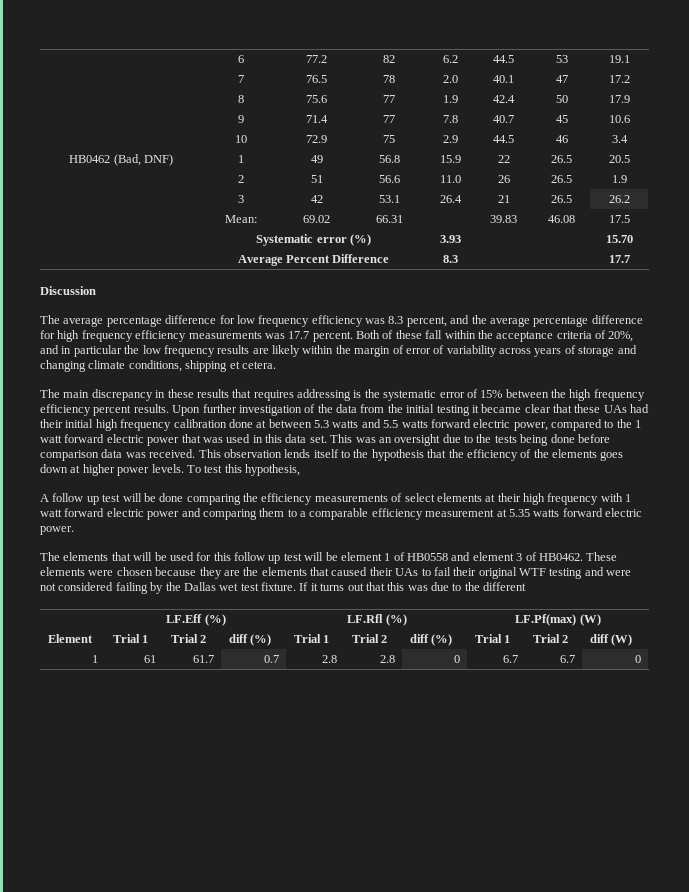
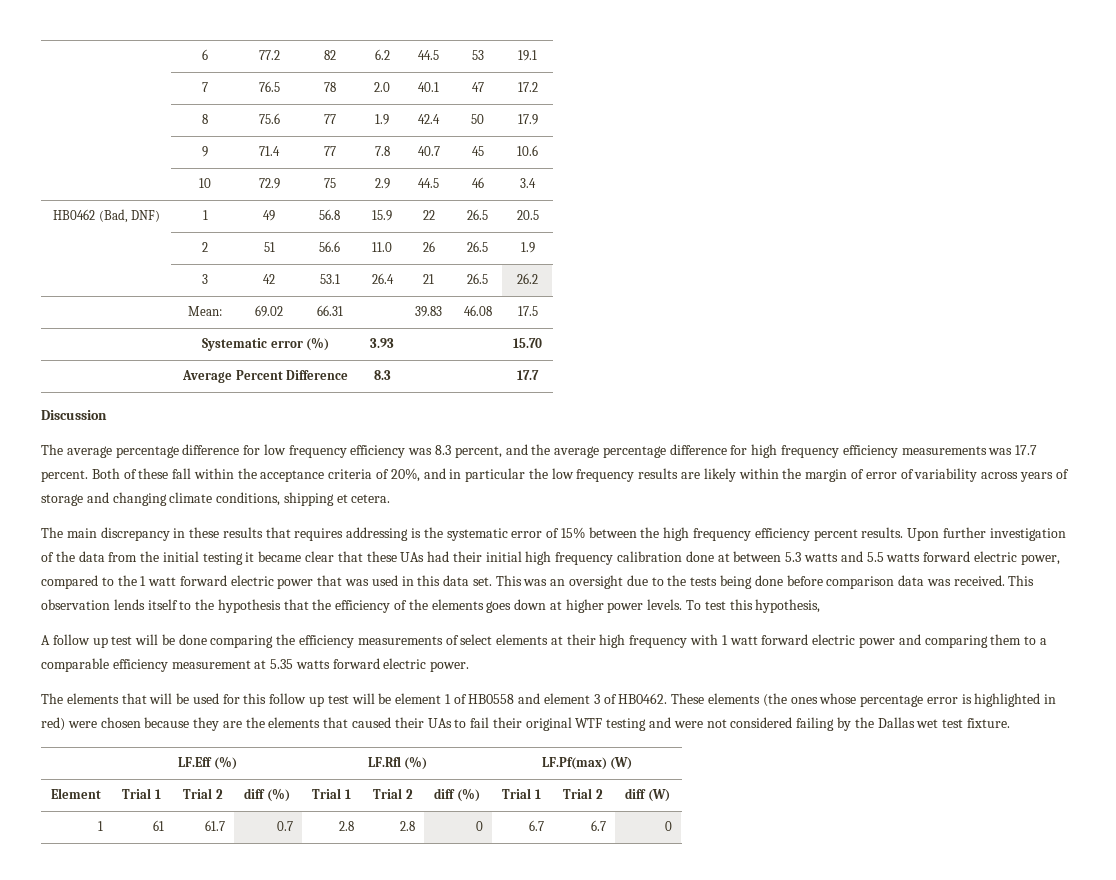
(85, 571) none -> [762,693,1057,707] [41,717,65,731] (the ones whose percentage error is highlighted in red)
[299,582,527,591] If it turns out that this was due to the different -> (1010, 723) none

